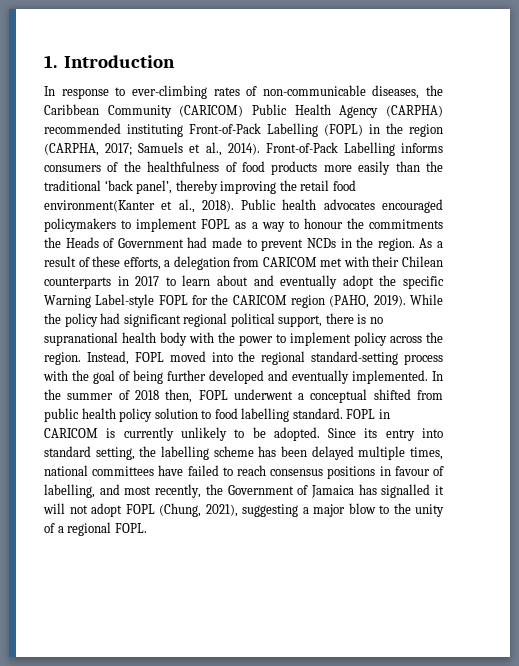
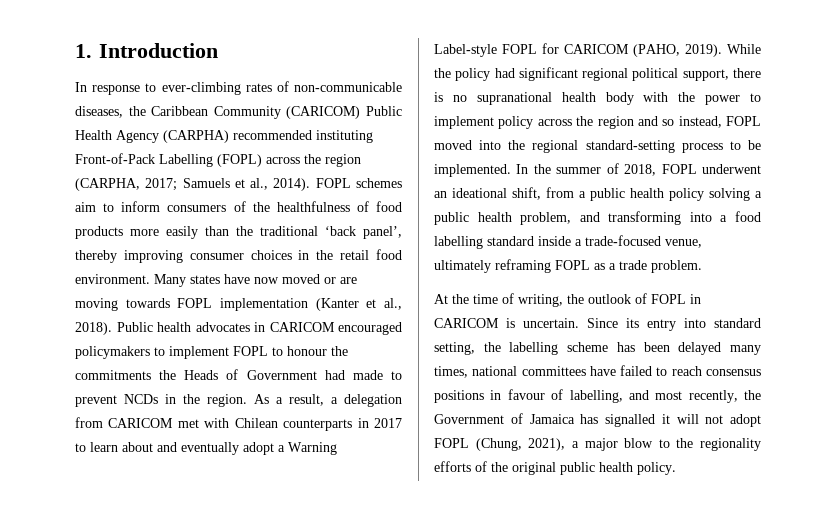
[369,124,380,134] in -> [266,157,300,164] across
[265,142,443,156] Front-of-Pack Labelling informs -> [315,178,402,188] [75,201,161,212] FOPL schemes aim to inform
[279,180,356,191] [44,200,155,212] the retail food environment(Kanter -> [189,249,402,260] [75,274,357,287] [75,298,359,311] consumer choices in the retail food environment. Many states have now moved or are moving towards FOPL implementation (Kanter
(375, 204) none -> [254,322,335,332] in CARICOM
[235,222,285,232] as a way -> (268, 351) none
[44,256,161,270] result of these efforts, -> [289,394,324,406] result,
[372,256,400,267] their -> (230, 423) none
[379,275,444,289] the specific -> [278,445,285,452] a
[211,294,326,308] the CARICOM region -> [564,44,629,54] CARICOM
[44,351,129,365] region. Instead, -> [597,116,722,129] region and so instead,
[43,370,349,384] with the goal of being further developed and eventually -> [729,140,761,150] to be
[134,389,444,403] [44,408,390,422] [44,427,320,441] 2018 then, FOPL underwent a conceptual shifted from public health policy solution to food labelling standard. FOPL in CARICOM is currently unlikely to be adopted. -> [624,164,761,176] [434,187,762,201] [434,211,761,225] [434,235,702,249] [434,259,702,273] [434,293,701,307] [434,318,579,328] 2018, FOPL underwent an ideational shift, from a public health policy solving a public health problem, and transforming into a food labelling standard inside a trade-focused venue, ultimately reframing FOPL as a trade problem. // At the time of writing, the outlook of FOPL in CARICOM is uncertain.
[358,446,406,460] multiple -> [730,345,761,355] many
[242,504,298,517] suggesting -> (566, 444) none
[415,504,444,517] [44,522,147,536] unity of a regional FOPL. -> [700,438,761,451] [434,461,676,475] regionality efforts of the original public health policy.

